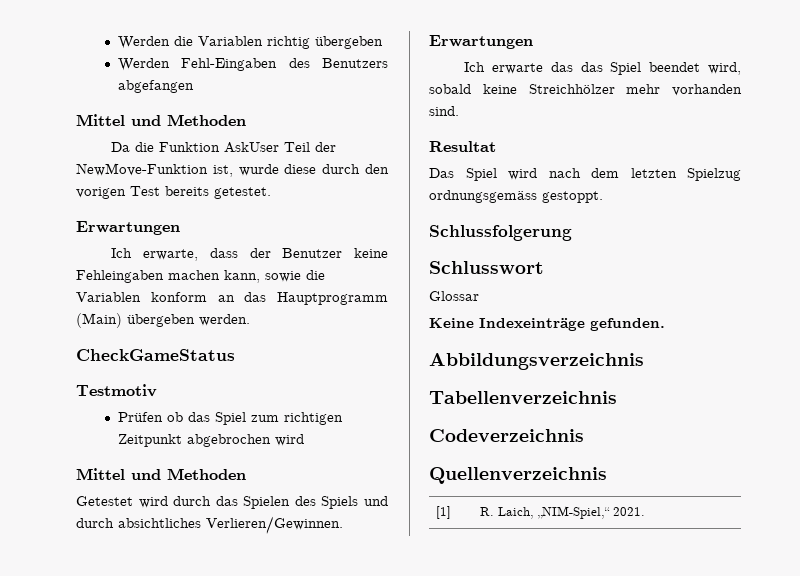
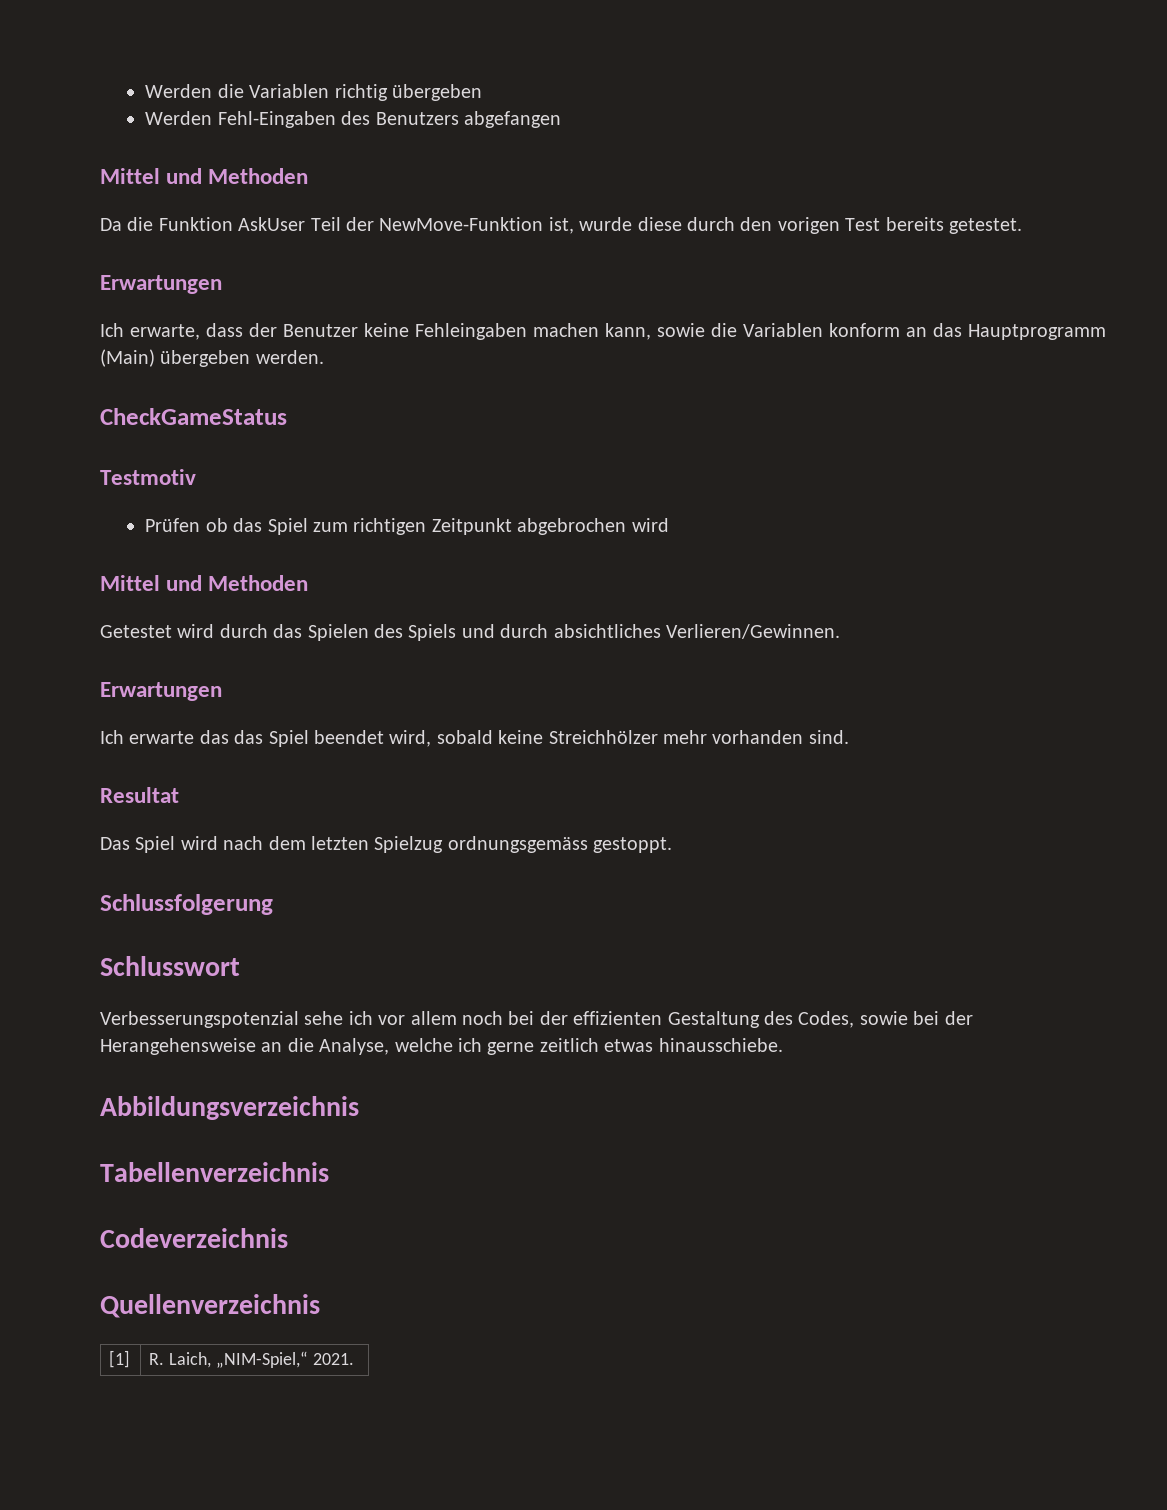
[429,291,479,301] [429,318,665,331] Glossar // Keine Indexeinträge gefunden. -> [100,1011,973,1028] [100,1038,783,1055] Verbesserungspotenzial sehe ich vor allem noch bei der effizienten Gestaltung des Codes, sowie bei der Herangehensweise an die Analyse, welche ich gerne zeitlich etwas hinausschiebe.

